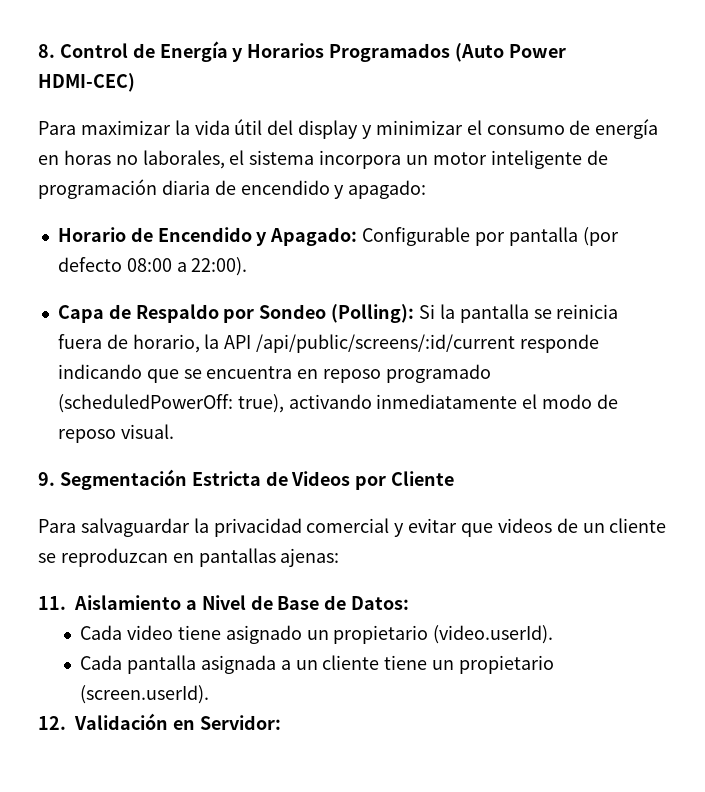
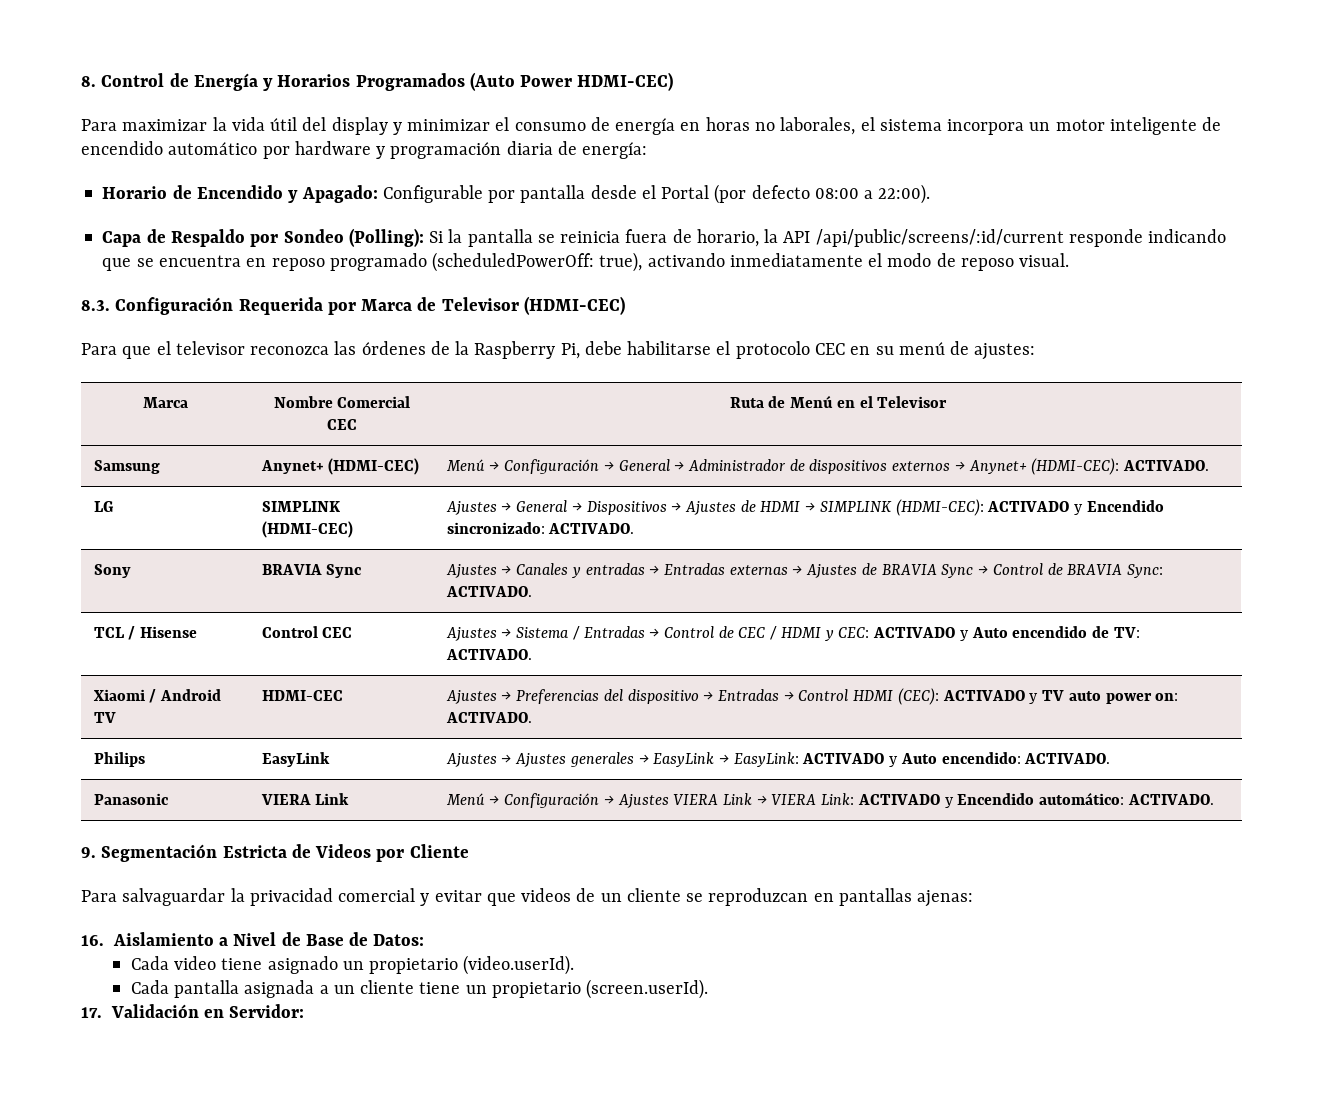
[38,179,427,199] programación diaria de encendido y apagado: -> [81,141,648,159] encendido automático por hardware y programación diaria de energía:
(578, 236) none -> [590,185,710,199] desde el Portal
(174, 431) none -> [81,296,625,315] [81,341,1036,360] [143,397,188,408] [273,396,411,408] [327,419,357,430] [729,395,948,408] [93,460,160,474] [260,458,420,475] [445,458,1210,475] [93,501,114,512] [261,501,340,512] [261,521,353,538] [445,499,1164,516] [446,522,635,534] [93,564,131,578] [261,564,362,578] [445,563,1163,578] [445,586,532,597] [93,626,198,640] [261,626,353,638] [445,626,1140,641] [445,649,532,660] [92,689,222,703] [93,712,116,723] [261,690,343,701] [445,688,1179,705] [445,712,532,723] [93,752,145,767] [261,752,330,767] [445,752,1111,767] [93,793,168,805] [260,793,350,805] [445,792,1214,808] // 8.3. Configuración Requerida por Marca de Televisor (HDMI-CEC) // Para que el televisor reconozca las órdenes de la Raspberry Pi, debe habilitarse el protocolo CEC en su menú de ajustes: // Marca | Nombre Comercial CEC | Ruta de Menú en el Televisor // Samsung | Anynet+ (HDMI-CEC) | Menú → Configuración → General → Administrador de dispositivos externos → Anynet+ (HDMI-CEC): ACTIVADO. // LG | SIMPLINK (HDMI-CEC) | Ajustes → General → Dispositivos → Ajustes de HDMI → SIMPLINK (HDMI-CEC): ACTIVADO y Encendido sincronizado: ACTIVADO. // Sony | BRAVIA Sync | Ajustes → Canales y entradas → Entradas externas → Ajustes de BRAVIA Sync → Control de BRAVIA Sync: ACTIVADO. // TCL / Hisense | Control CEC | Ajustes → Sistema / Entradas → Control de CEC / HDMI y CEC: ACTIVADO y Auto encendido de TV: ACTIVADO. // Xiaomi / Android TV | HDMI-CEC | Ajustes → Preferencias del dispositivo → Entradas → Control HDMI (CEC): ACTIVADO y TV auto power on: ACTIVADO. // Philips | EasyLink | Ajustes → Ajustes generales → EasyLink → EasyLink: ACTIVADO y Auto encendido: ACTIVADO. // Panasonic | VIERA Link | Menú → Configuración → Ajustes VIERA Link → VIERA Link: ACTIVADO y Encendido automático: ACTIVADO.
[38,596,66,610] 11. -> [81,935,104,946] 16.
[38,716,66,730] 12. -> [81,1007,102,1018] 17.

